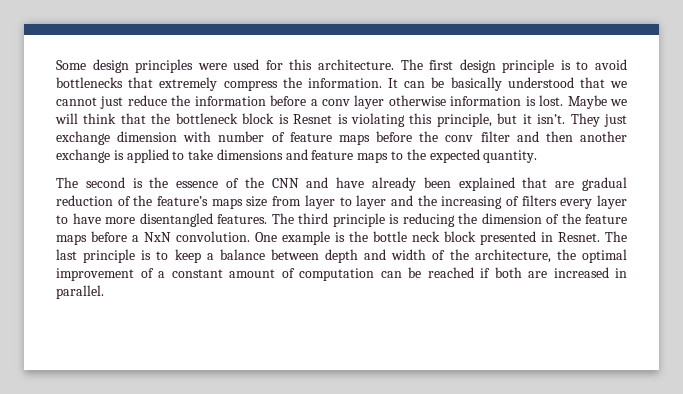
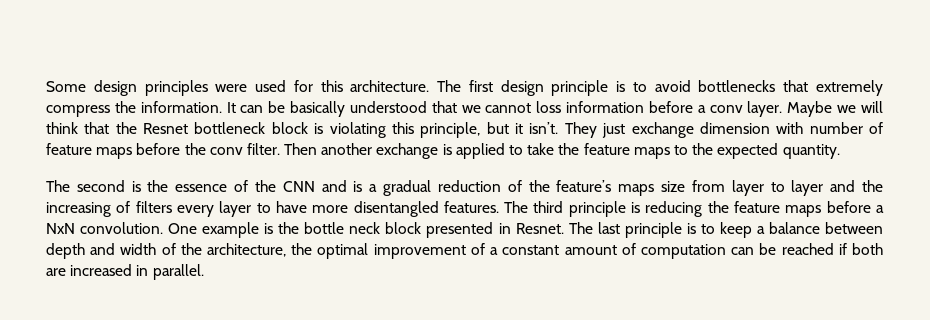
[100,95,191,109] just reduce the -> [536,101,562,113] loss
[354,95,564,109] layer otherwise information is lost. -> [747,101,783,117] layer.
(171, 118) none -> [143,123,189,134] Resnet
[293,114,348,124] Resnet is -> (324, 128) none
[480,131,573,142] filter and then -> [246,143,318,155] filter. Then
[216,149,308,160] dimensions and -> [558,143,580,155] the
[336,177,575,191] have already been explained that are -> [353,181,378,192] is a
[481,213,581,224] dimension of the -> (729, 207) none

